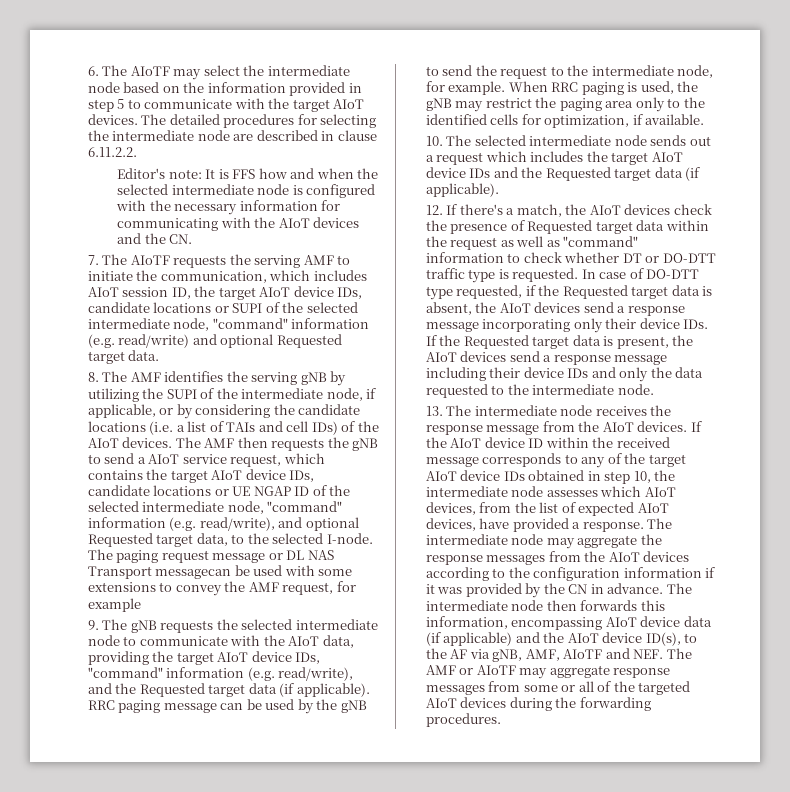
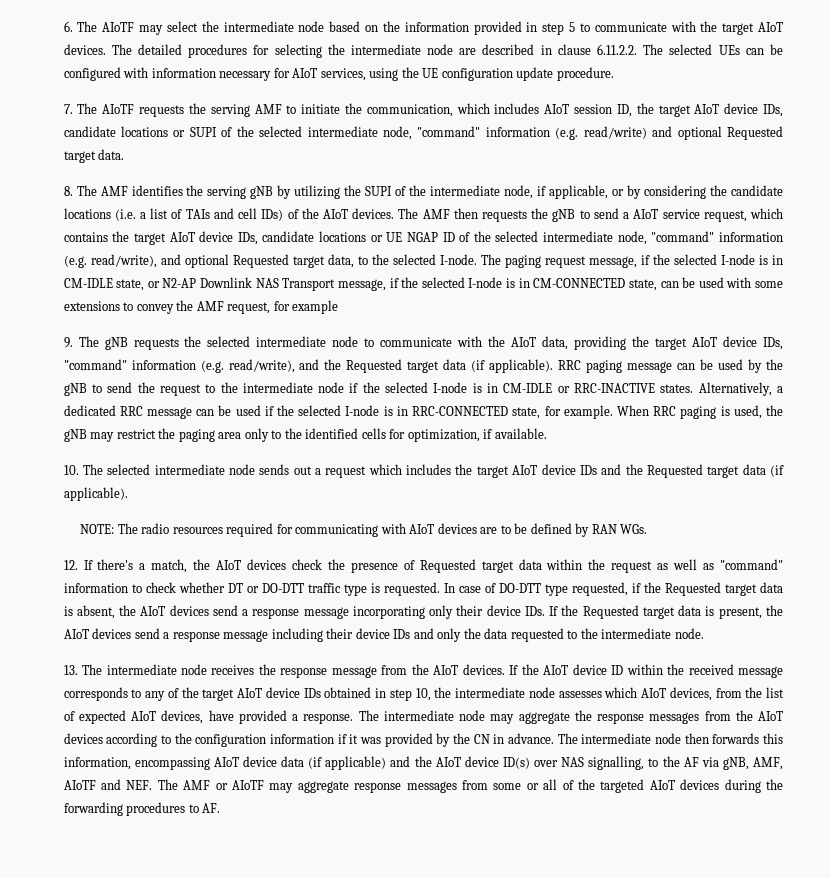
[117,168,379,179] [117,184,376,198] [116,200,341,215] [117,217,360,231] [117,233,193,244] // Editor's note: It is FFS how and when the selected intermediate node is configured with the necessary information for communicating with the AIoT devices and the CN. -> [643,44,784,55] [63,67,614,81] The selected UEs can be configured with information necessary for AIoT services, using the UE configuration update procedure.
[212,550,334,563] [87,566,232,579] message or DL NAS Transport messagecan -> [588,254,784,268] [63,277,679,291] message, if the selected I-node is in CM-IDLE state, or N2-AP Downlink NAS Transport message, if the selected I-node is in CM-CONNECTED state, can
[677,65,714,78] node, -> [318,382,783,396] [63,405,541,419] node if the selected I-node is in CM-IDLE or RRC-INACTIVE states. Alternatively, a dedicated RRC message can be used if the selected I-node is in RRC-CONNECTED state,
(499, 190) none -> [80,523,648,537] // NOTE: The radio resources required for communicating with AIoT devices are to be defined by RAN WGs.
[645,632,681,646] ID(s), -> [502,756,645,770] ID(s) over NAS signalling,
[425,713,501,727] procedures. -> [126,802,221,816] procedures to AF.

